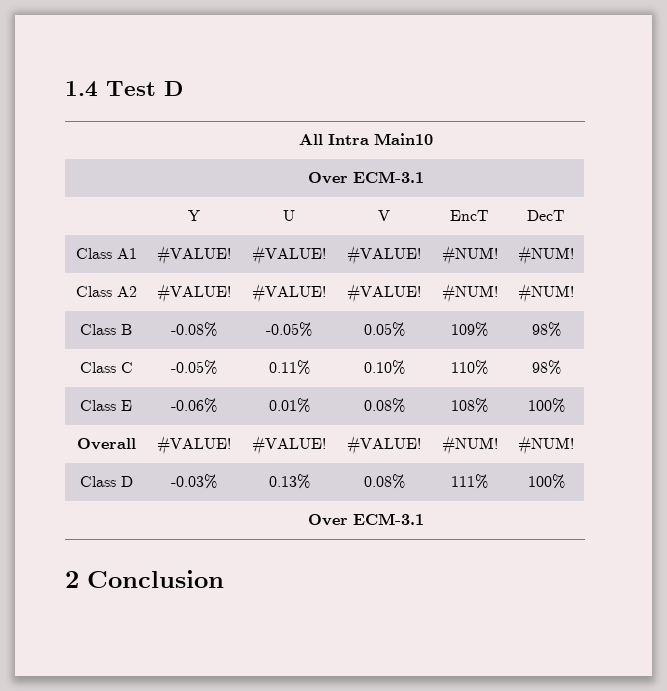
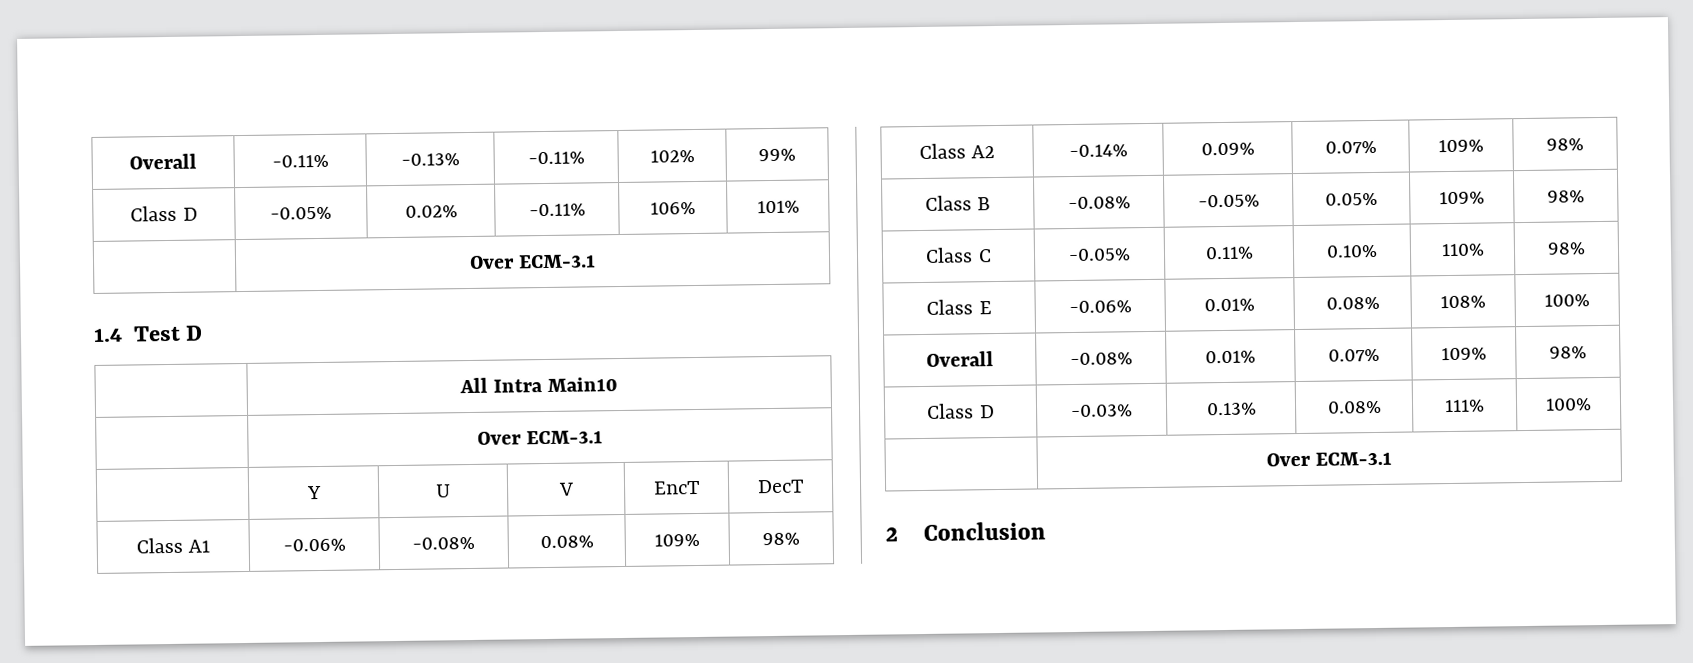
(65, 89) none -> [129,153,197,170] [271,154,329,168] [400,153,460,166] [527,151,585,165] [649,149,695,163] [758,148,796,162] [130,205,198,222] [270,206,332,220] [404,205,458,218] [528,203,586,217] [650,201,696,215] [756,200,800,214] [468,254,597,269] Overall | -0.11% | -0.13% | -0.11% | 102% | 99% // Class D | -0.05% | 0.02% | -0.11% | 106% | 101% // | Over ECM-3.1 //
[157,245,231,265] [251,245,326,265] [347,245,421,265] [441,245,498,265] [518,245,574,265] [75,286,137,297] [157,283,231,303] [251,283,326,303] [347,283,421,303] [441,283,498,303] [518,283,574,303] #VALUE! | #VALUE! | #VALUE! | #NUM! | #NUM! // Class A2 | #VALUE! | #VALUE! | #VALUE! | #NUM! | #NUM! -> [282,538,346,552] [412,536,475,550] [539,535,594,549] [654,533,700,547] [762,532,800,546] [918,143,996,160] [1068,144,1128,158] [1200,142,1255,156] [1324,140,1377,154] [1438,139,1484,153] [1546,138,1584,151] -0.06% | -0.08% | 0.08% | 109% | 98% // Class A2 | -0.14% | 0.09% | 0.07% | 109% | 98%
[157,435,231,455] [251,435,326,455] [347,435,421,455] [441,435,498,455] [518,435,574,455] #VALUE! | #VALUE! | #VALUE! | #NUM! | #NUM! -> [1069,352,1133,366] [1205,350,1256,364] [1327,348,1380,362] [1441,347,1487,361] [1549,346,1587,359] -0.08% | 0.01% | 0.07% | 109% | 98%

